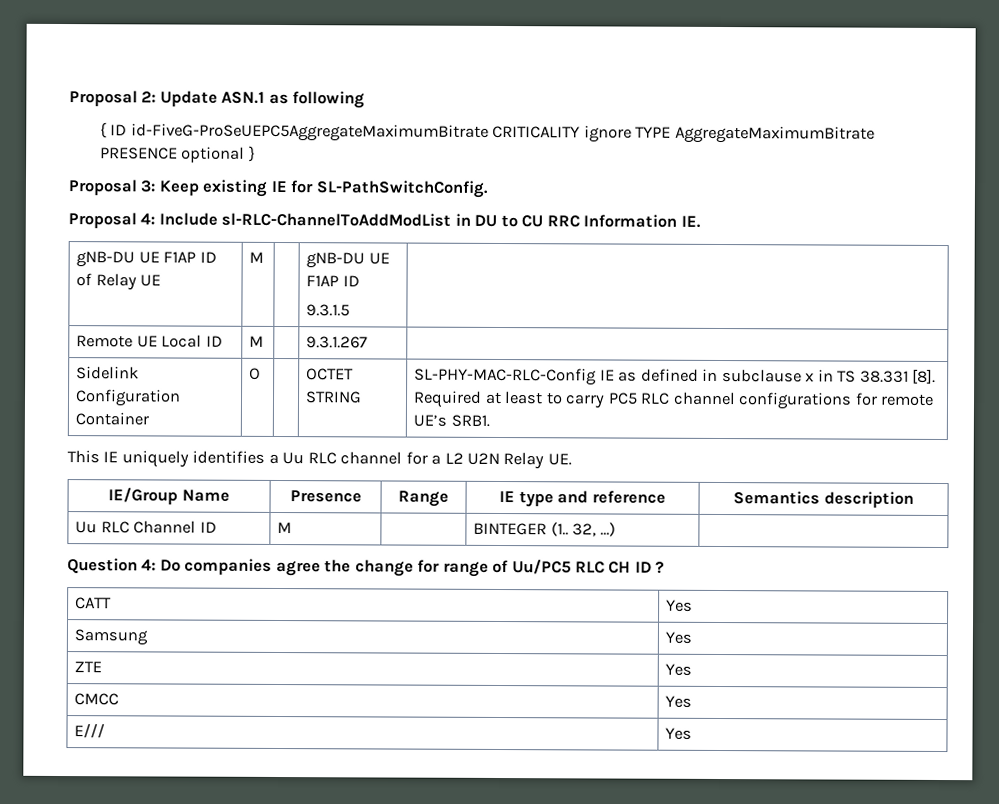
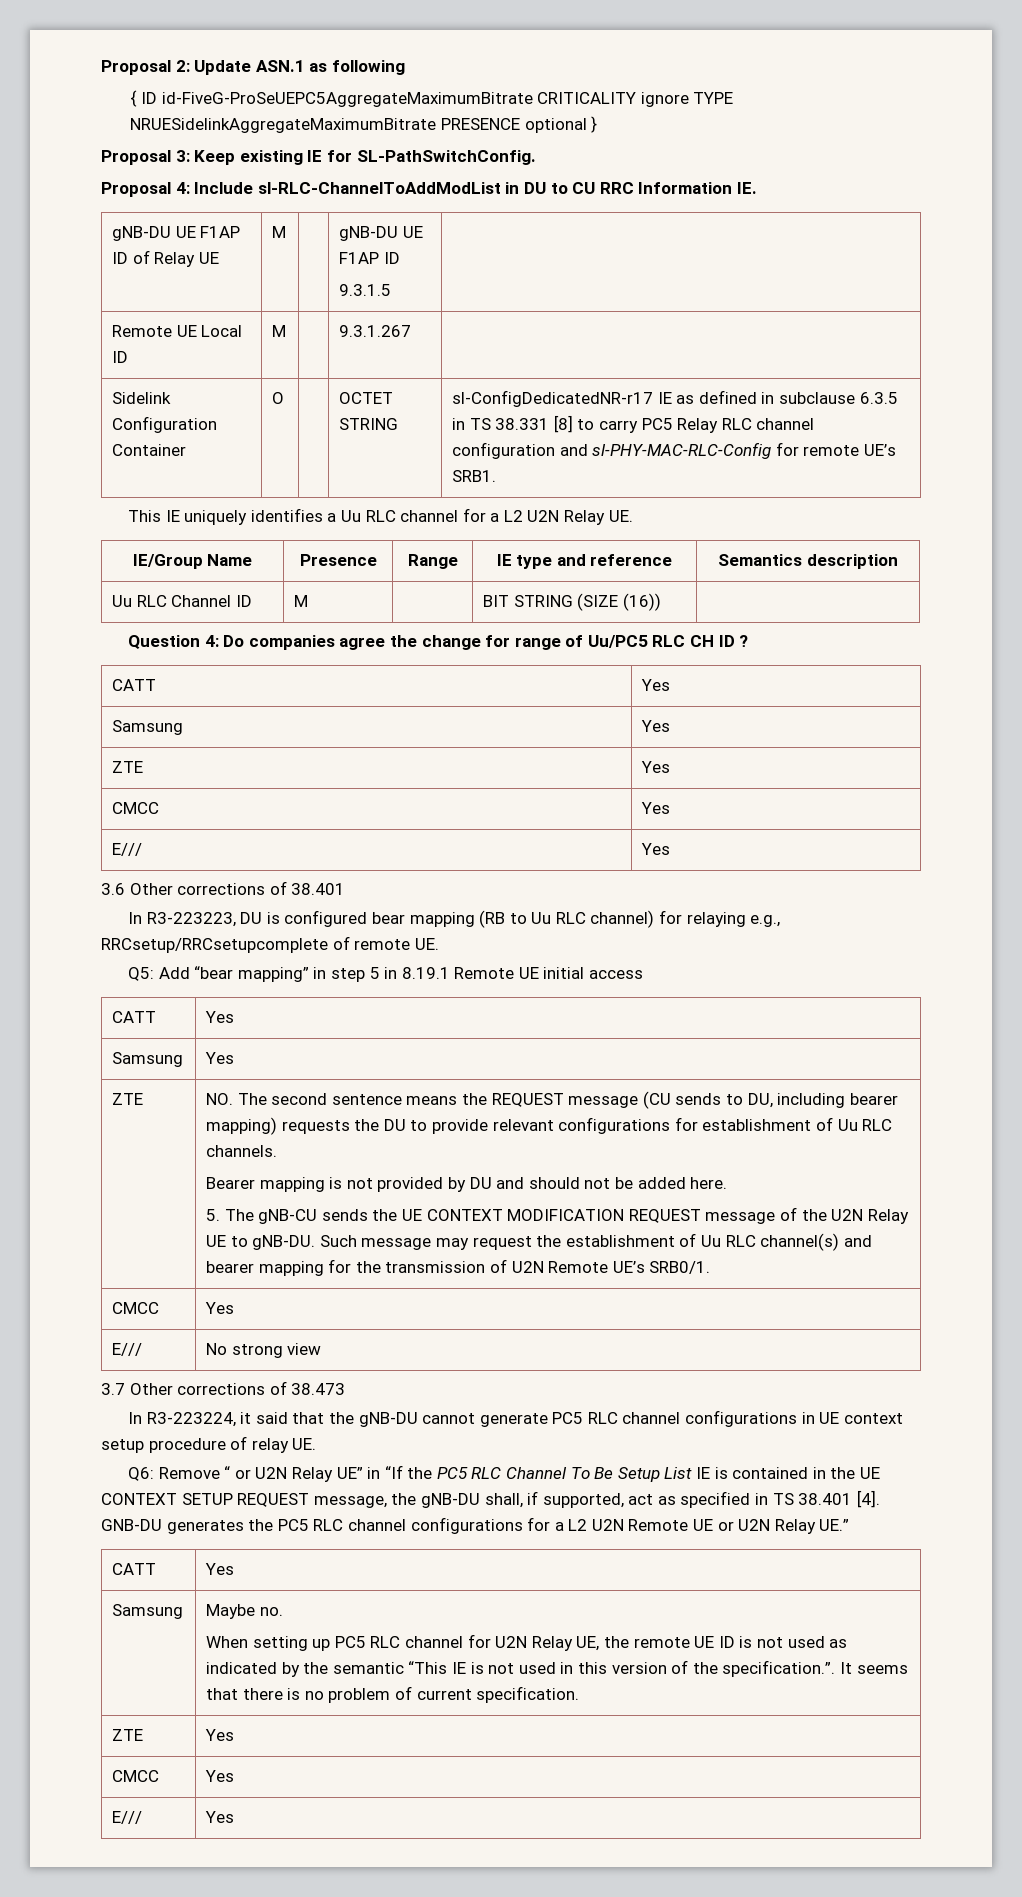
[674,125,875,144] AggregateMaximumBitrate -> [130,118,437,133] NRUESidelinkAggregateMaximumBitrate
[414,367,598,386] SL-PHY-MAC-RLC-Config -> [452,390,654,407] sl-ConfigDedicatedNR-r17
[805,373,815,382] x -> [859,392,898,404] 6.3.5
[911,368,936,384] [413,390,544,408] [8]. Required at least -> [553,415,573,433] [8]
[640,391,853,410] RLC channel configurations -> [677,418,815,433] [452,442,772,459] Relay RLC channel configuration and sl-PHY-MAC-RLC-Config
[473,522,616,537] BINTEGER (1.. 32, ...) -> [483,593,661,611] BIT STRING (SIZE (16))
(693, 733) none -> [101,881,346,895] [127,910,781,928] [101,936,439,953] [127,966,644,982] [112,1011,157,1023] [205,1011,235,1023] [112,1052,184,1067] [205,1052,235,1064] [112,1093,144,1105] [206,1091,898,1109] [206,1117,893,1135] [206,1145,278,1157] [206,1177,728,1192] [206,1207,909,1224] [206,1233,872,1251] [206,1259,711,1276] [112,1302,160,1314] [205,1302,235,1314] [112,1343,143,1356] [206,1343,322,1358] [101,1381,346,1395] [127,1410,903,1427] [101,1436,317,1453] [127,1465,880,1482] [101,1490,880,1508] [101,1517,850,1534] [112,1563,157,1575] [205,1563,235,1575] [112,1604,184,1619] [206,1604,283,1619] [206,1634,848,1651] [206,1660,908,1677] [206,1686,580,1703] [112,1729,144,1741] [205,1729,235,1741] [112,1770,160,1782] [205,1770,235,1782] [112,1811,143,1824] [205,1811,235,1823] // 3.6 Other corrections of 38.401 // In R3-223223, DU is configured bear mapping (RB to Uu RLC channel) for relaying e.g., RRCsetup/RRCsetupcomplete of remote UE. // Q5: Add “bear mapping” in step 5 in 8.19.1 Remote UE initial access // CATT | Yes // Samsung | Yes // ZTE | NO. The second sentence means the REQUEST message (CU sends to DU, including bearer mapping) requests the DU to provide relevant configurations for establishment of Uu RLC channels. // Bearer mapping is not provided by DU and should not be added here. // 5. The gNB-CU sends the UE CONTEXT MODIFICATION REQUEST message of the U2N Relay UE to gNB-DU. Such message may request the establishment of Uu RLC channel(s) and bearer mapping for the transmission of U2N Remote UE’s SRB0/1. // CMCC | Yes // E/// | No strong view // 3.7 Other corrections of 38.473 // In R3-223224, it said that the gNB-DU cannot generate PC5 RLC channel configurations in UE context setup procedure of relay UE. // Q6: Remove “ or U2N Relay UE” in “If the PC5 RLC Channel To Be Setup List IE is contained in the UE CONTEXT SETUP REQUEST message, the gNB-DU shall, if supported, act as specified in TS 38.401 [4]. GNB-DU generates the PC5 RLC channel configurations for a L2 U2N Remote UE or U2N Relay UE.” // CATT | Yes // Samsung | Maybe no. // When setting up PC5 RLC channel for U2N Relay UE, the remote UE ID is not used as indicated by the semantic “This IE is not used in this version of the specification.”. It seems that there is no problem of current specification. // ZTE | Yes // CMCC | Yes // E/// | Yes

